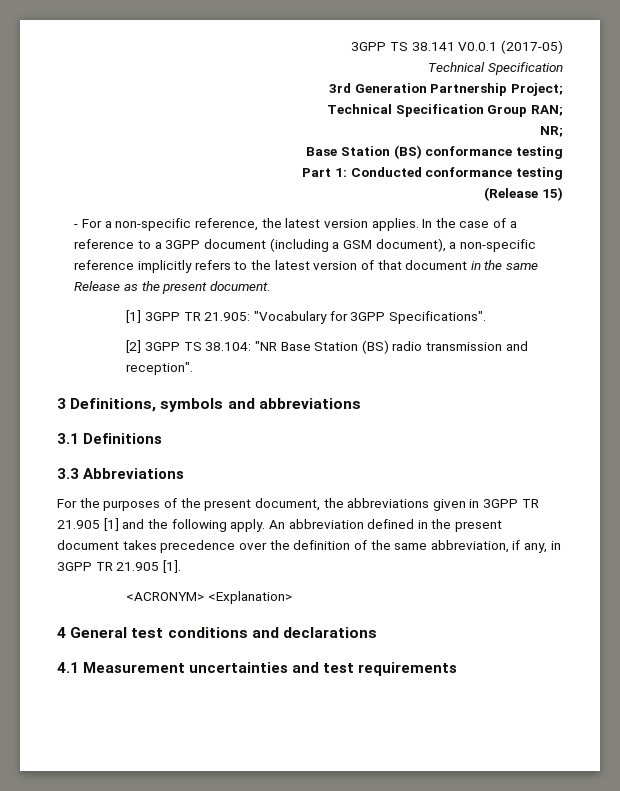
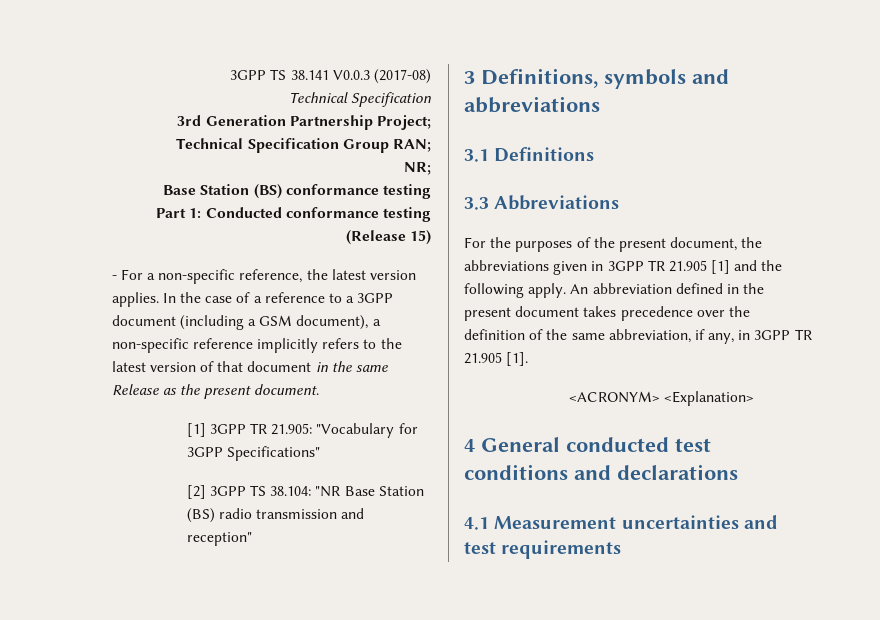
[458,40,563,54] V0.0.1 (2017-05) -> [332,69,431,84] V0.0.3 (2017-08)
[388,311,486,324] Specifications". -> [226,446,320,461] Specifications"
[126,362,194,375] reception". -> [186,532,252,546] reception"
(128, 632) none -> [566,437,669,452] conducted

